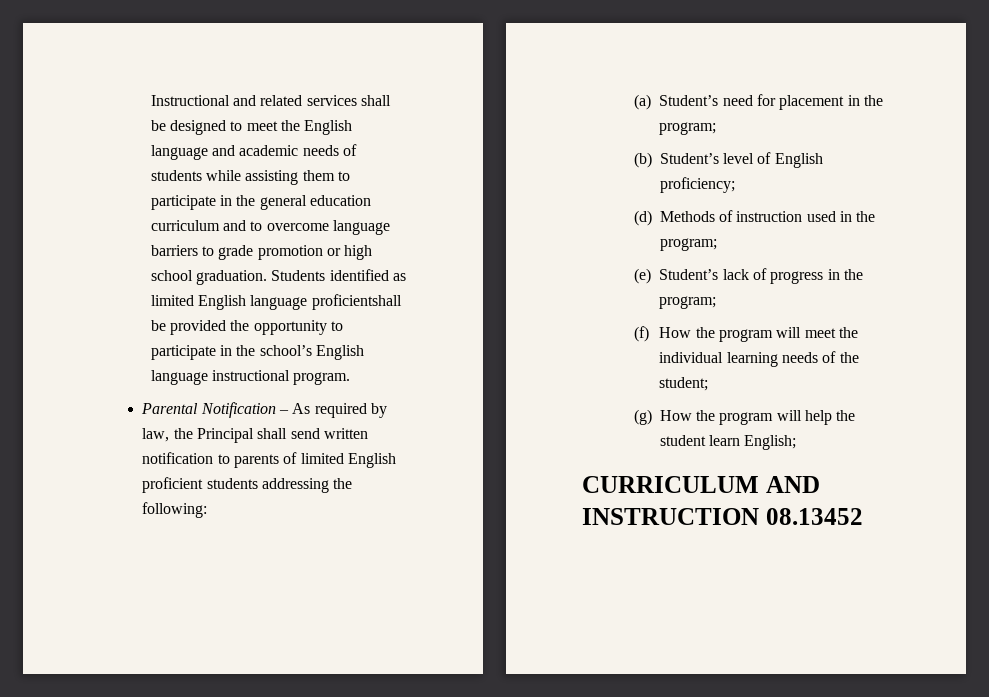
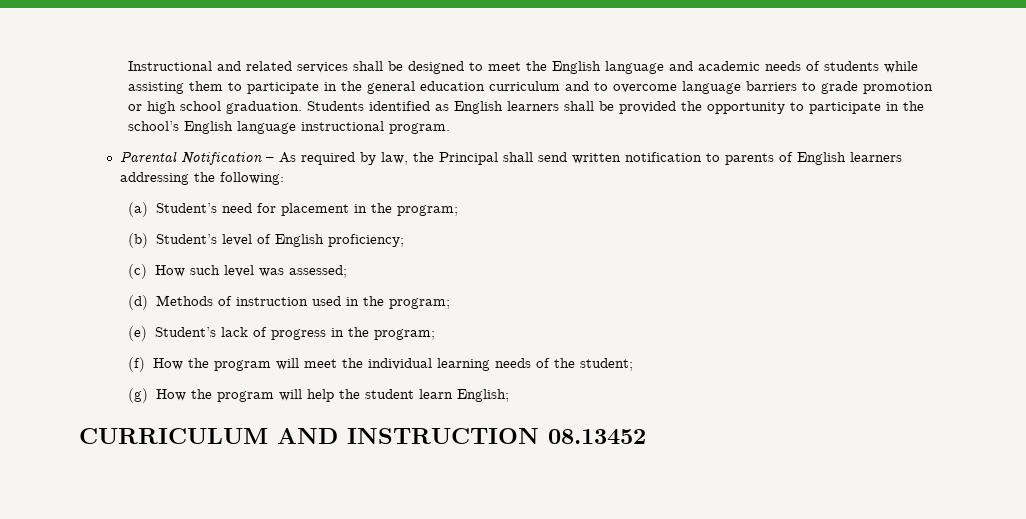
[150,294,402,310] limited English language proficientshall -> [454,101,595,114] English learners shall
[300,453,396,468] [142,477,258,493] limited English proficient students -> [796,152,902,165] English learners
(735, 185) none -> [128,264,347,279] // (c) How such level was assessed;

